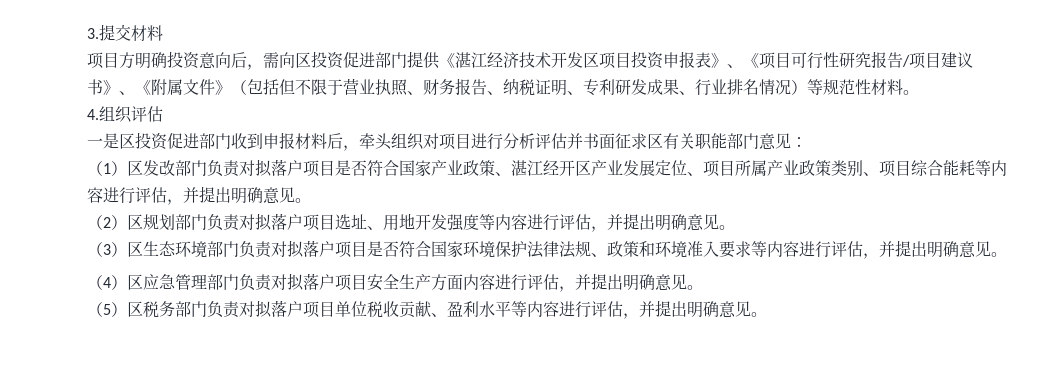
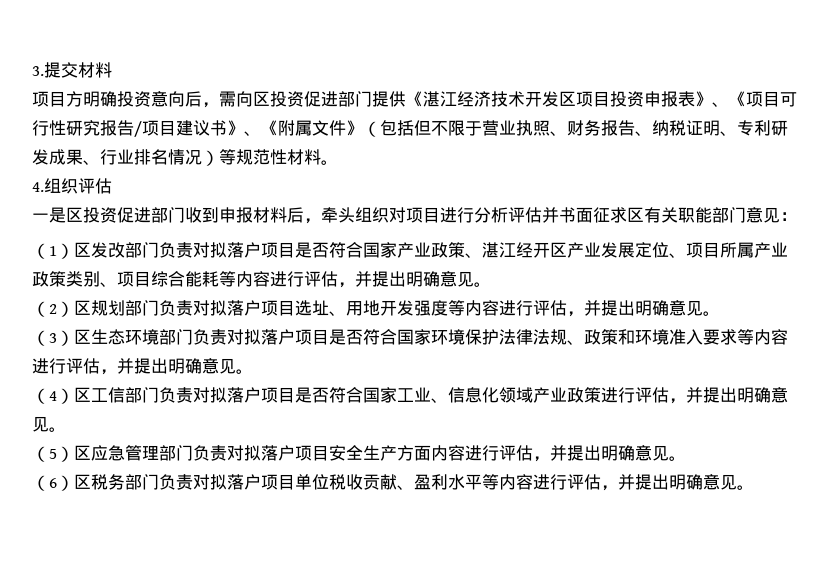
(143, 282) none -> [91,387,788,404] [32,416,66,432] [32,445,91,462] 工信部门负责对拟落户项目是否符合国家工业、信息化领域产业政策进行评估，并提出明确意见。 // （5）区
[103,304,111,315] 5 -> [49,478,57,488] 6

